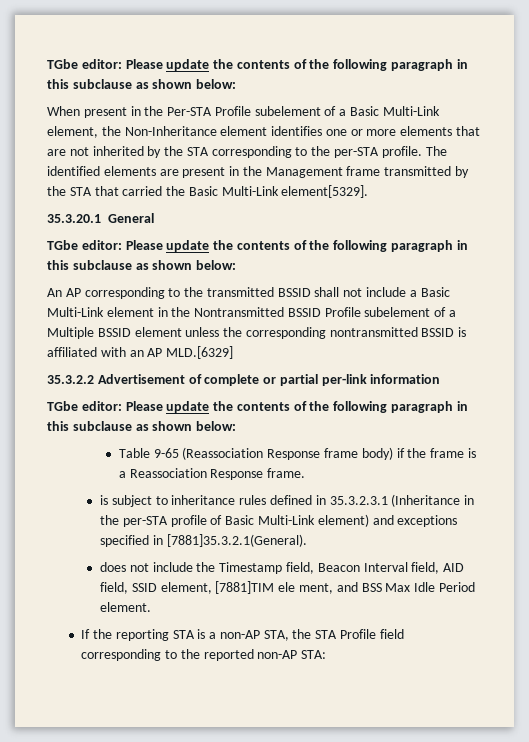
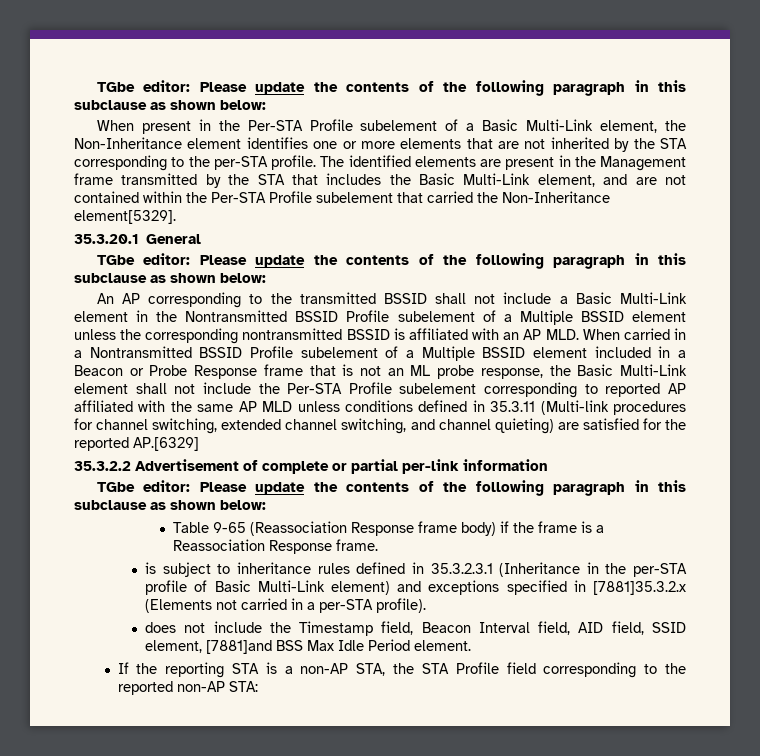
[122,186,279,196] carried the Basic Multi-Link -> [326,173,686,187] [74,191,610,203] includes the Basic Multi-Link element, and are not contained within the Per-STA Profile subelement that carried the Non-Inheritance
[166,346,234,359] MLD.[6329] -> [545,328,686,340] [74,346,686,361] [74,364,687,379] [74,382,686,398] [74,400,687,415] [74,418,686,434] [74,437,199,451] MLD. When carried in a Nontransmitted BSSID Profile subelement of a Multiple BSSID element included in a Beacon or Probe Response frame that is not an ML probe response, the Basic Multi-Link element shall not include the Per-STA Profile subelement corresponding to reported AP affiliated with the same AP MLD unless conditions defined in 35.3.11 (Multi-link procedures for channel switching, extended channel switching, and channel quieting) are satisfied for the reported AP.[6329]
[166,534,307,547] [7881]35.3.2.1(General). -> [592,581,686,595] [145,598,427,613] [7881]35.3.2.x (Elements not carried in a per-STA profile).
[215,581,358,594] [7881]TIM ele ment, and -> [206,640,273,654] [7881]and

